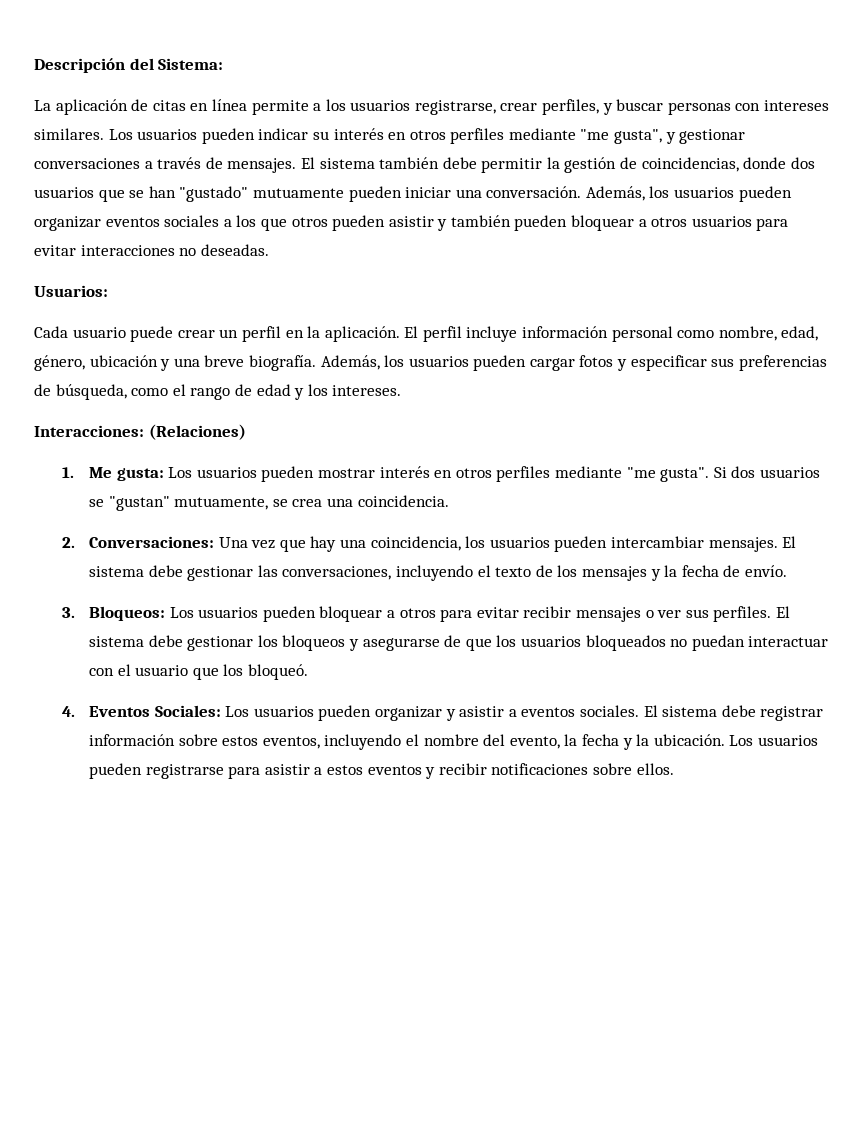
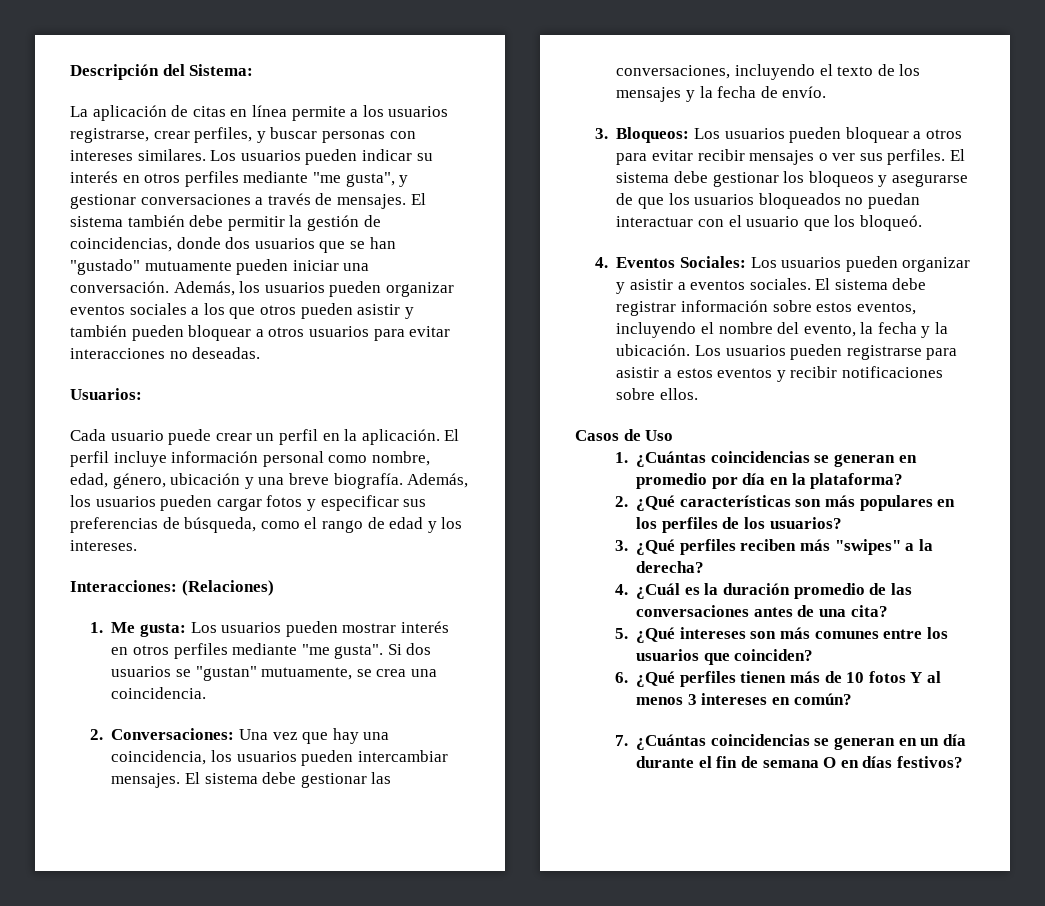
(674, 769) none -> [575,429,674,441] [614,451,917,467] [636,473,904,489] [614,495,956,511] [636,517,842,533] [614,539,933,555] [636,561,705,573] [614,583,912,599] [636,605,888,617] [614,627,948,643] [636,649,814,665] [614,671,941,687] [636,693,852,705] [614,734,966,750] [636,756,963,768] // Casos de Uso // 1. ¿Cuántas coincidencias se generan en promedio por día en la plataforma? // 2. ¿Qué características son más populares en los perfiles de los usuarios? // 3. ¿Qué perfiles reciben más "swipes" a la derecha? // 4. ¿Cuál es la duración promedio de las conversaciones antes de una cita? // 5. ¿Qué intereses son más comunes entre los usuarios que coinciden? // 6. ¿Qué perfiles tienen más de 10 fotos Y al menos 3 intereses en común? // 7. ¿Cuántas coincidencias se generan en un día durante el fin de semana O en días festivos?

